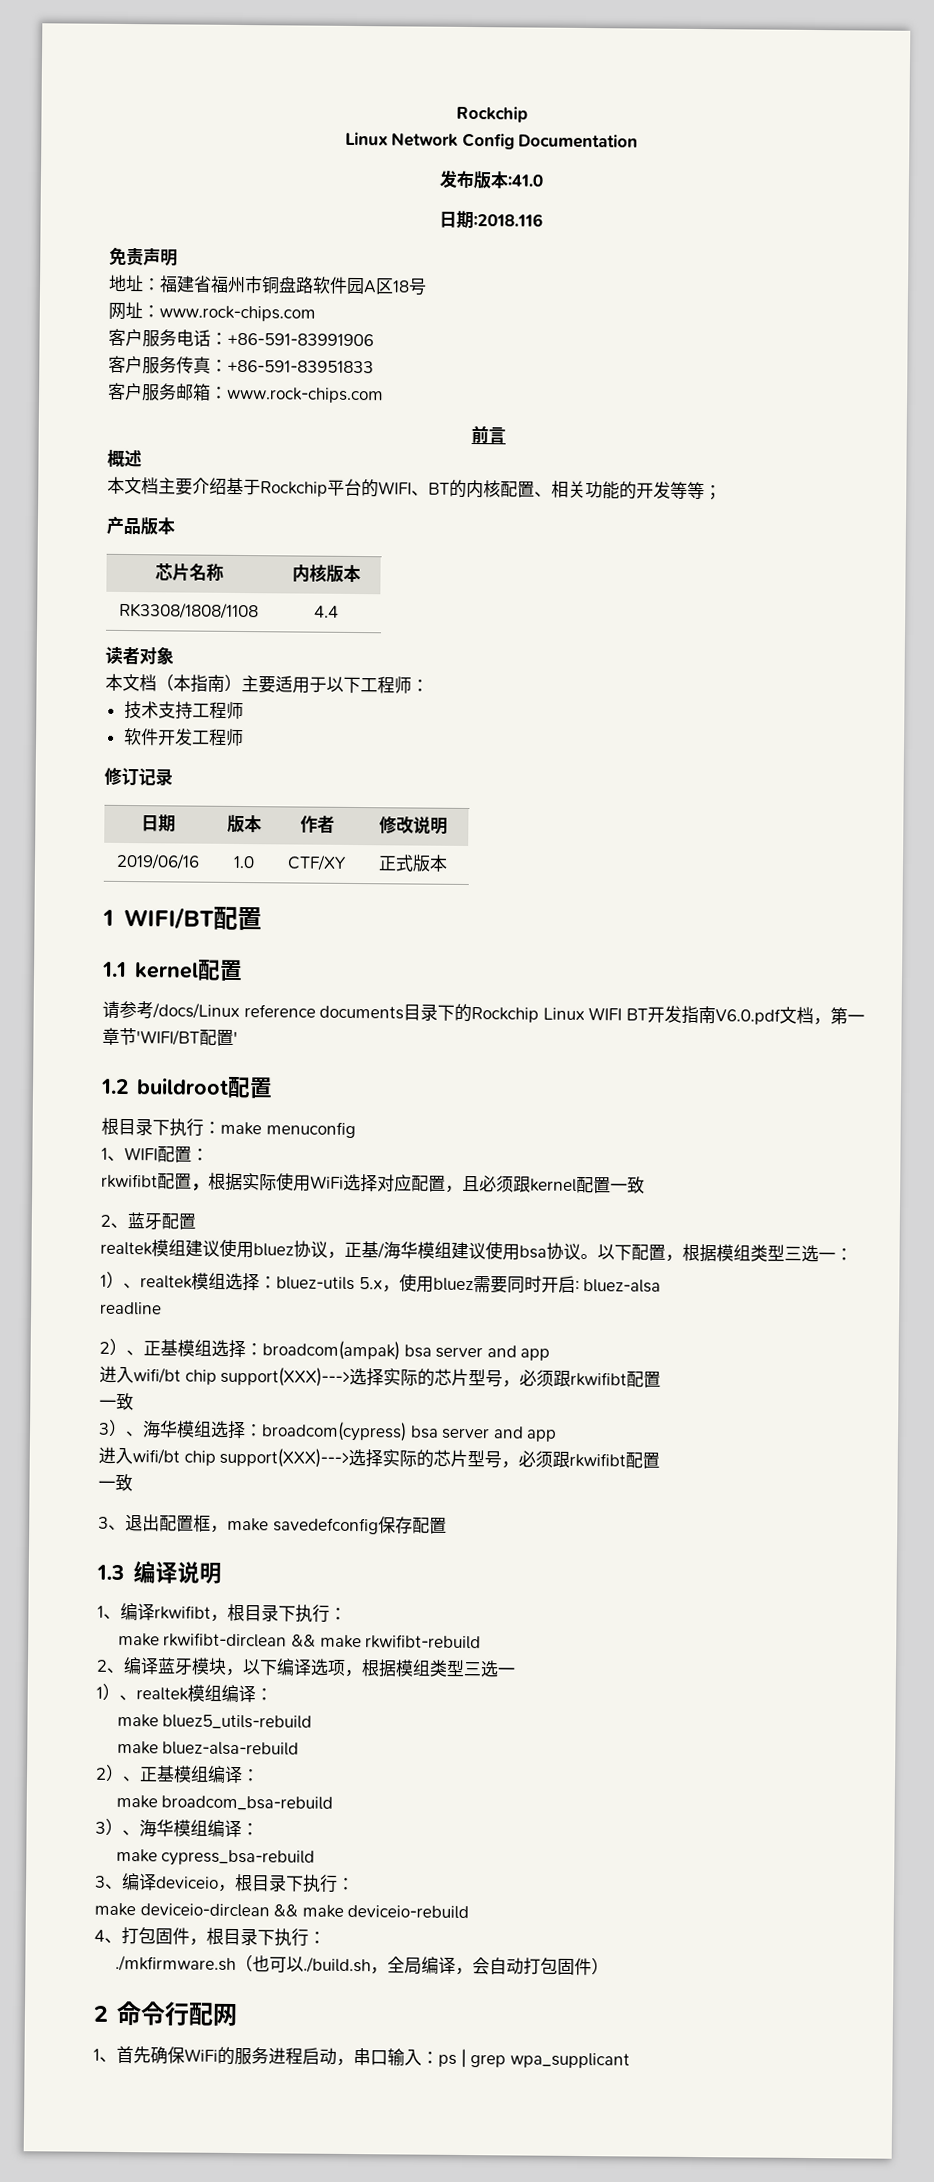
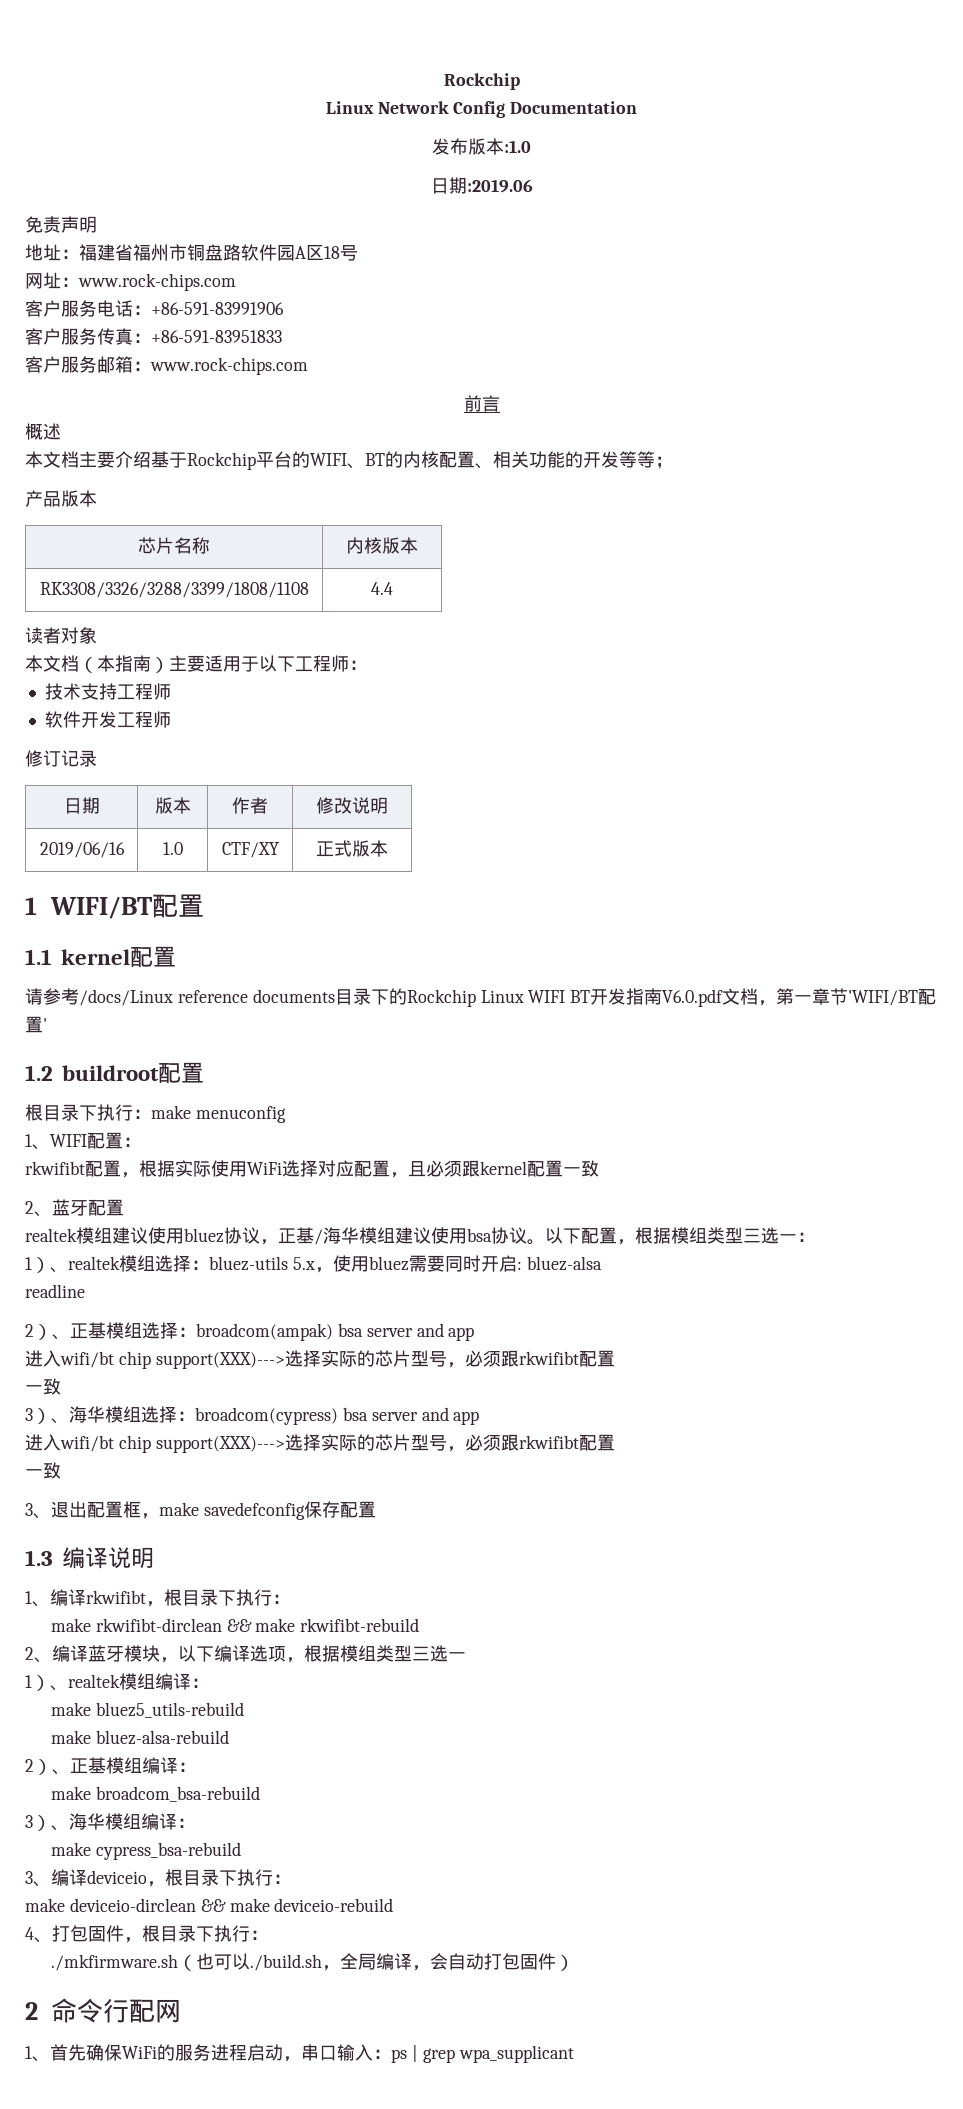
[506,174,543,187] [438,210,543,229] :41.0 // 日期:2018.116 -> [504,140,531,153] [430,177,533,194] :1.0 // 日期:2019.06
[119,601,259,620] RK3308/1808/1108 -> [39,582,309,598] RK3308/3326/3288/3399/1808/1108

